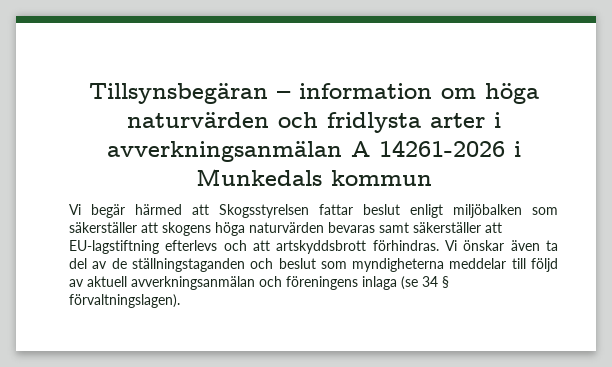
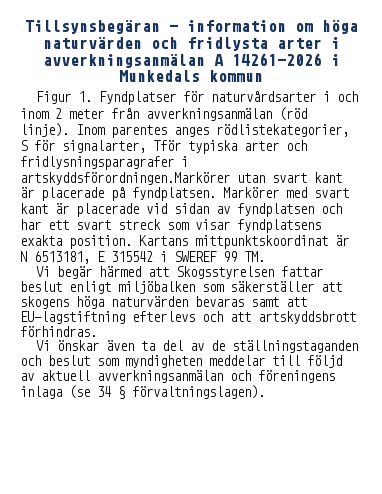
(432, 178) none -> [35,91,358,105] [20,107,307,121] [20,123,349,138] [20,140,307,154] [20,156,188,170] [20,172,342,185] [20,187,349,201] [20,203,342,217] [20,219,321,233] [20,235,349,249] [20,251,265,264] // Figur 1. Fyndplatser för naturvårdsarter i och inom 2 meter från avverkningsanmälan (röd linje). Inom parentes anges rödlistekategorier, S för signalarter, Tför typiska arter och fridlysningsparagrafer i artskyddsförordningen.Markörer utan svart kant är placerade på fyndplatsen. Markörer med svart kant är placerade vid sidan av fyndplatsen och har ett svart streck som visar fyndplatsens exakta position. Kartans mittpunktskoordinat är N 6513181, E 315542 i SWEREF 99 TM.
[413,222,481,233] säkerställer -> (279, 302) none
(439, 245) none -> (97, 331) //
[352,258,445,272] myndigheterna -> [125,355,202,368] myndigheten

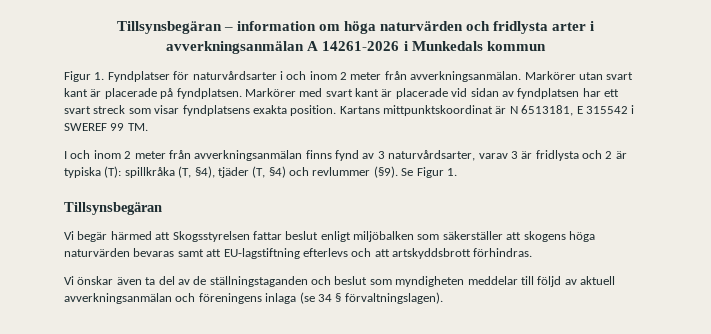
[146,107,307,121] [20,123,349,138] [20,140,307,154] [20,156,188,170] [20,172,230,185] avverkningsanmälan (röd linje). Inom parentes anges rödlistekategorier, S för signalarter, Tför typiska arter och fridlysningsparagrafer i artskyddsförordningen.Markörer -> [410,71,576,82] avverkningsanmälan. Markörer
[321,203,342,214] och -> (580, 93) none
(265, 256) none -> [64,150,627,161] [64,166,457,178] [64,202,162,215] // I och inom 2 meter från avverkningsanmälan finns fynd av 3 naturvårdsarter, varav 3 är fridlysta och 2 är typiska (T): spillkråka (T, §4), tjäder (T, §4) och revlummer (§9). Se Figur 1. // Tillsynsbegäran

